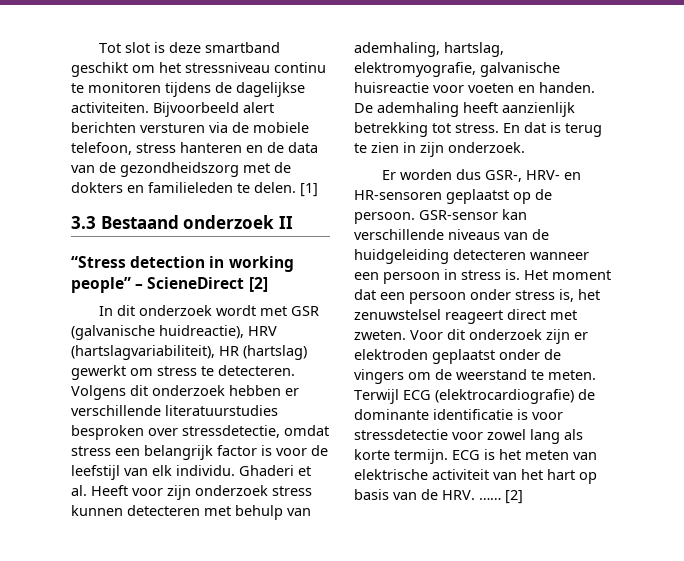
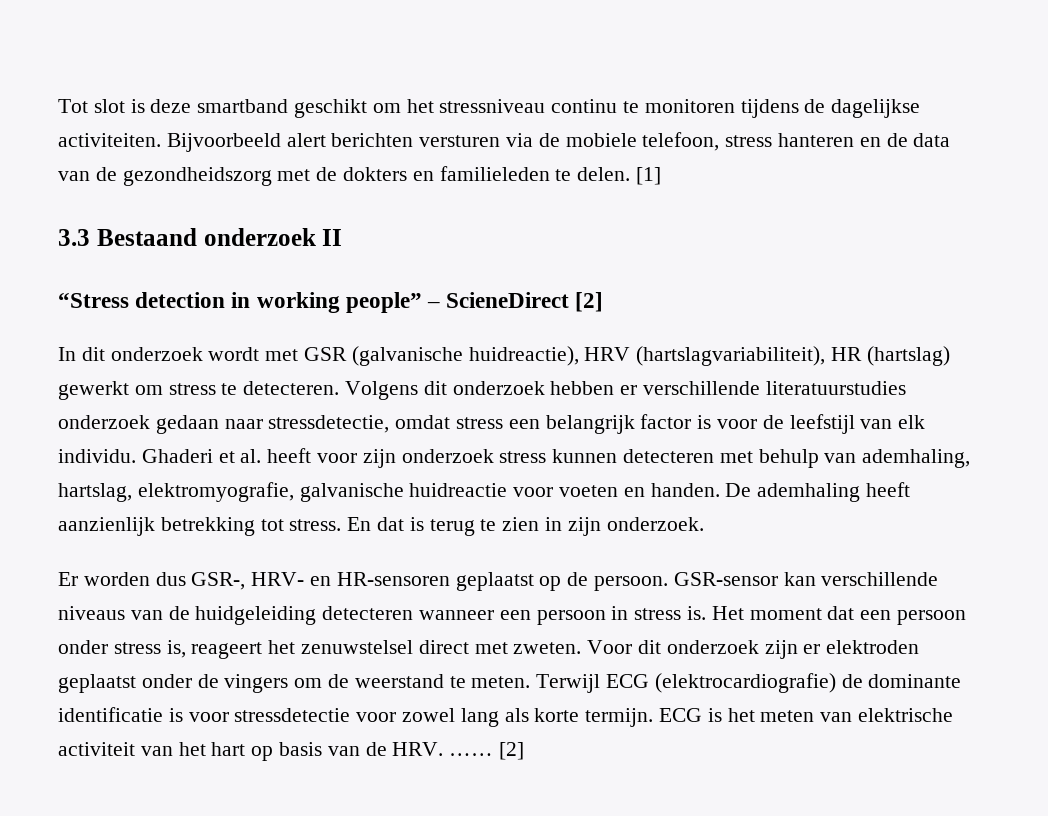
[71,425,178,440] besproken over -> [58,415,263,434] onderzoek gedaan naar
[91,485,128,496] Heeft -> [267,448,312,463] heeft
[354,82,429,93] huisreactie -> [409,483,508,497] huidreactie
(574, 295) none -> [191,642,263,659] reageert
[445,310,503,324] reageert -> (414, 647) none

